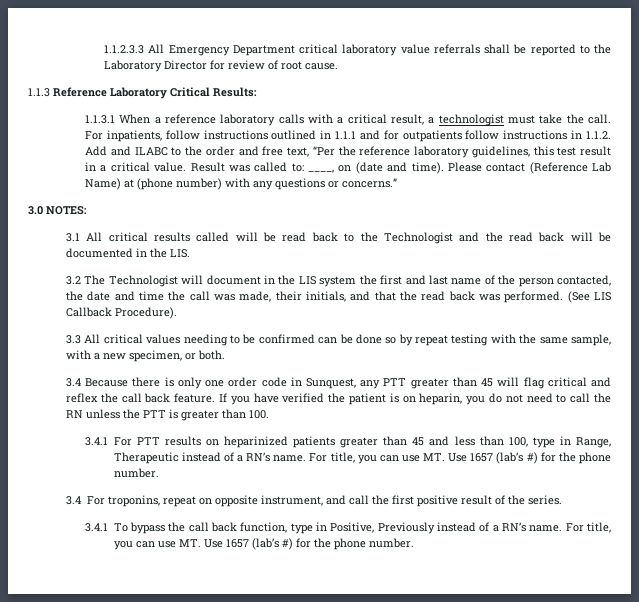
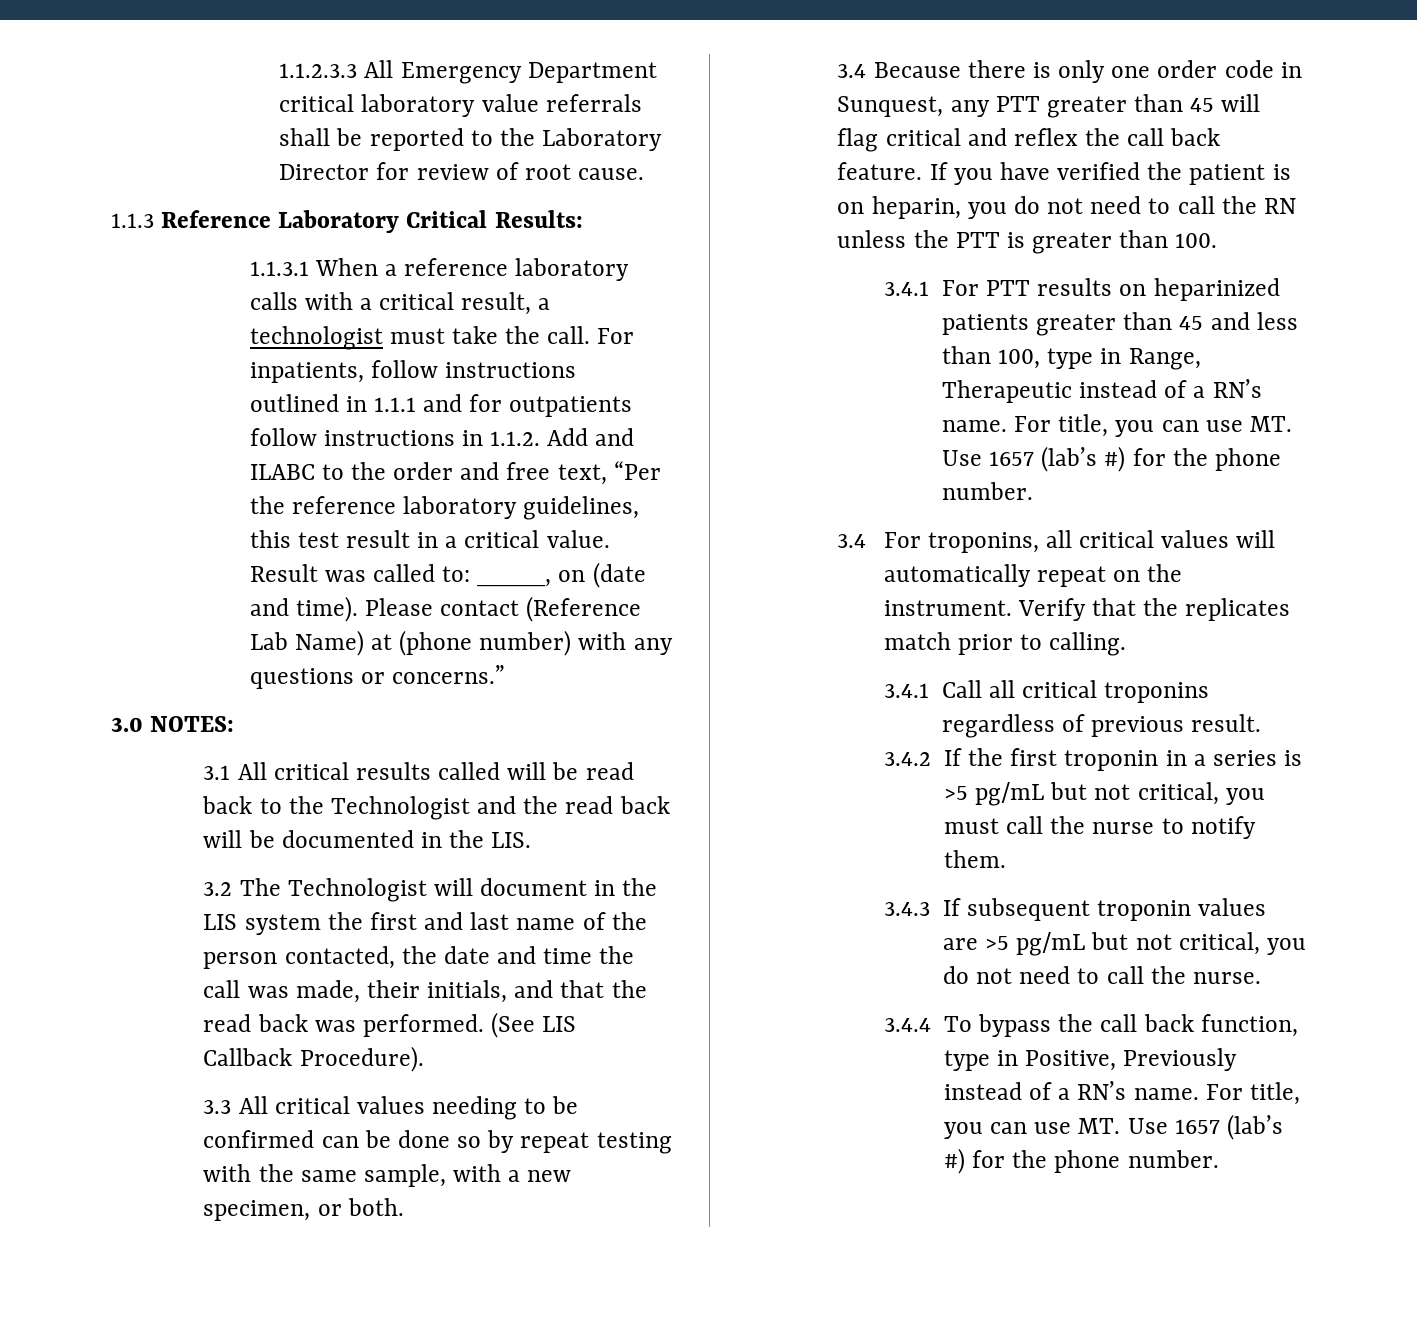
[162,495,562,507] [85,523,109,532] repeat on opposite instrument, and call the first positive result of the series. // 3.4.1 -> [1046,530,1276,548] [883,564,1183,587] [883,598,1291,621] [883,632,1127,656] [883,680,1210,703] [941,714,1262,738] [883,748,1303,771] [943,782,1265,806] [943,816,1256,839] [943,850,1006,868] [883,898,1267,921] [942,932,1306,956] [942,966,1261,984] [883,1018,931,1032] all critical values will automatically repeat on the instrument. Verify that the replicates match prior to calling. // 3.4.1 Call all critical troponins regardless of previous result. // 3.4.2 If the first troponin in a series is >5 pg/mL but not critical, you must call the nurse to notify them. // 3.4.3 If subsequent troponin values are >5 pg/mL but not critical, you do not need to call the nurse. // 3.4.4

